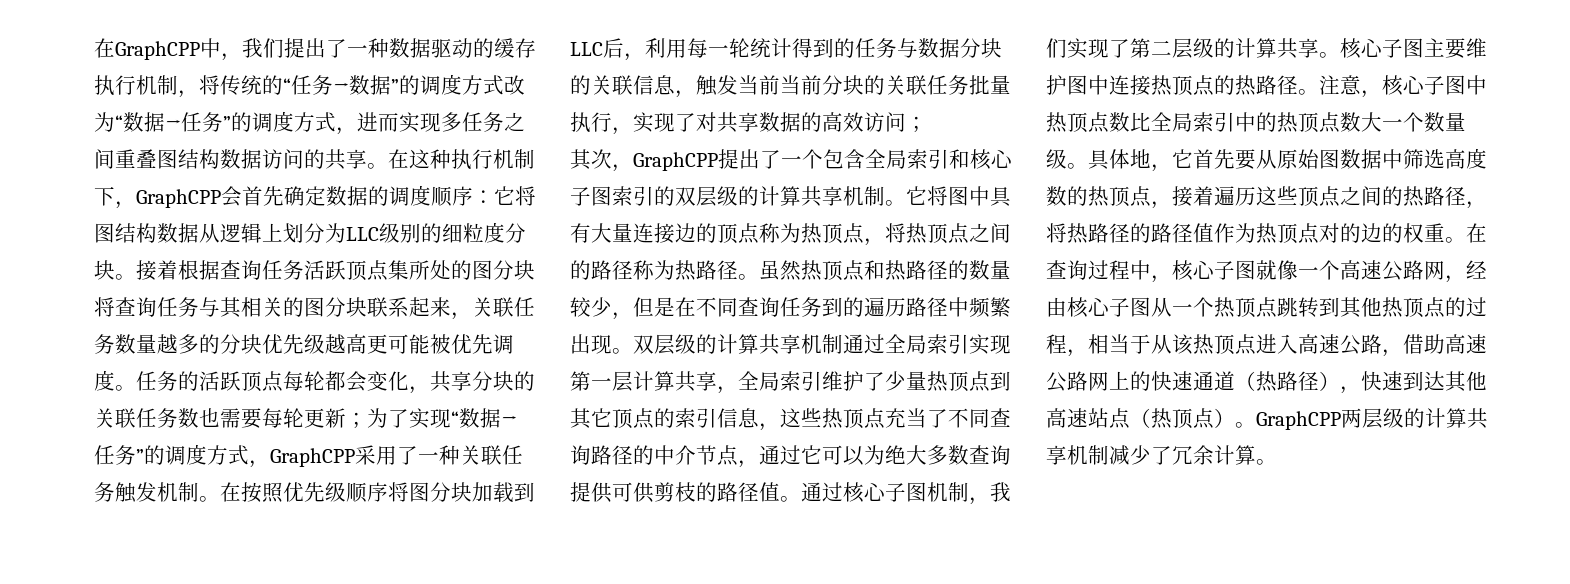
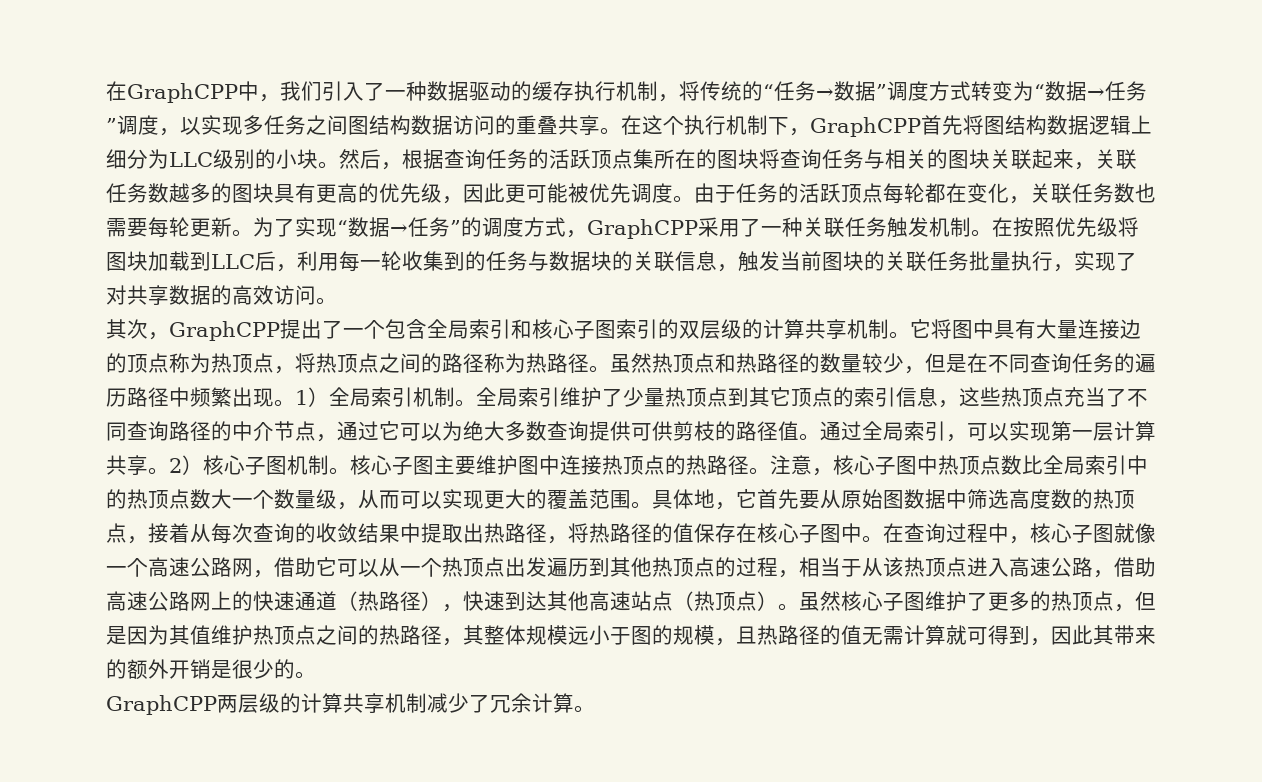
[284,38,326,58] 提出 -> [322,81,364,101] 引入
[399,74,525,95] 的调度方式改 -> [887,81,1013,101] 调度方式转变
[231,111,399,135] 的调度方式，进而 -> [117,115,201,136] 调度，以
[115,149,157,168] 重叠 -> (348, 125) none
(325, 159) none -> [516,115,558,135] 重叠
[430,149,451,169] 种 -> [663,116,684,135] 个
[221,185,515,207] 会首先确定数据的调度顺序：它 -> [921,115,963,135] 首先
[199,223,304,243] 从逻辑上划 -> [1089,115,1152,135] [106,149,127,169] 逻辑上细
[442,222,526,243] [94,260,178,281] 细粒度分块。接着 -> [276,149,402,170] 小块。然后，
(304, 270) none -> [528,149,549,169] 的
[430,260,514,280] 处的图分 -> [675,149,738,169] 在的图
[220,297,242,318] 其 -> (885, 159) none
[325,297,409,317] 分块联系 -> [969,149,1032,170] 块关联
[136,334,367,354] 量越多的分块优先级越高 -> [169,183,505,204] 越多的图块具有更高的优先级，因此
(136, 388) none -> [694,183,736,203] 由于
[346,371,535,394] 会变化，共享分块的 -> [946,183,1030,204] 在变化，
[346,412,367,428] ； -> [232,229,253,237] 。
[346,482,451,503] 顺序将图分 -> [1118,217,1139,237] [106,252,127,271] 将图
[750,38,813,58] 统计得 -> [402,251,444,271] 收集
[960,38,981,58] 分 -> (591, 261) none
[780,75,843,95] 当前分 -> [822,252,843,271] 图
[906,116,927,132] ； -> [316,297,337,305] 。
[822,297,843,317] 到 -> (1114, 363) none
[633,334,1011,355] [570,371,738,394] 双层级的计算共享机制通过全局索引实现第一层计算共享， -> [295,387,476,407] 1）全局索引机制。
[843,482,1011,505] [1046,38,1319,59] 核心子图机制，我们实现了第二层级的计算共享 -> [862,421,1156,442] [106,455,329,476] 全局索引，可以实现第一层计算共享。2）核心子图机制
(1067, 159) none -> [337,489,631,510] ，从而可以实现更大的覆盖范围
[1214,186,1403,207] 遍历这些顶点之间的 -> [190,523,484,544] 从每次查询的收敛结果中提取出
[1151,223,1445,244] 路径值作为热顶点对的边的权重 -> [673,523,862,543] 值保存在核心子图中
[1466,260,1487,279] [1046,297,1151,318] 经由核心子图 -> [274,557,379,577] 借助它可以
[1277,297,1319,318] 跳转 -> [505,557,589,577] 出发遍历
(1256, 425) none -> [799,591,1156,612] [106,625,1156,646] [106,659,316,680] 虽然核心子图维护了更多的热顶点，但是因为其值维护热顶点之间的热路径，其整体规模远小于图的规模，且热路径的值无需计算就可得到，因此其带来的额外开销是很少的。 //

